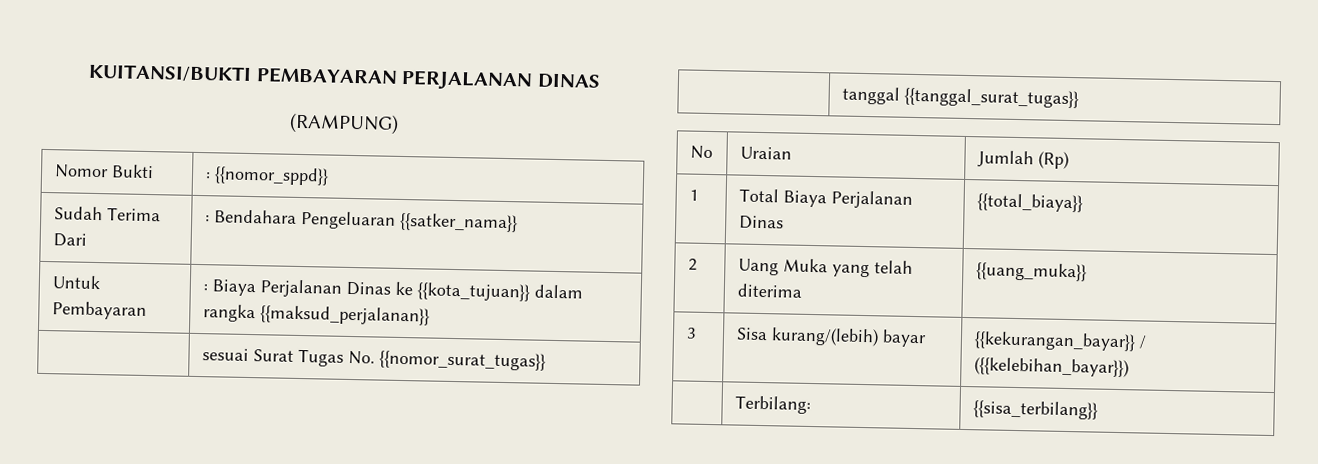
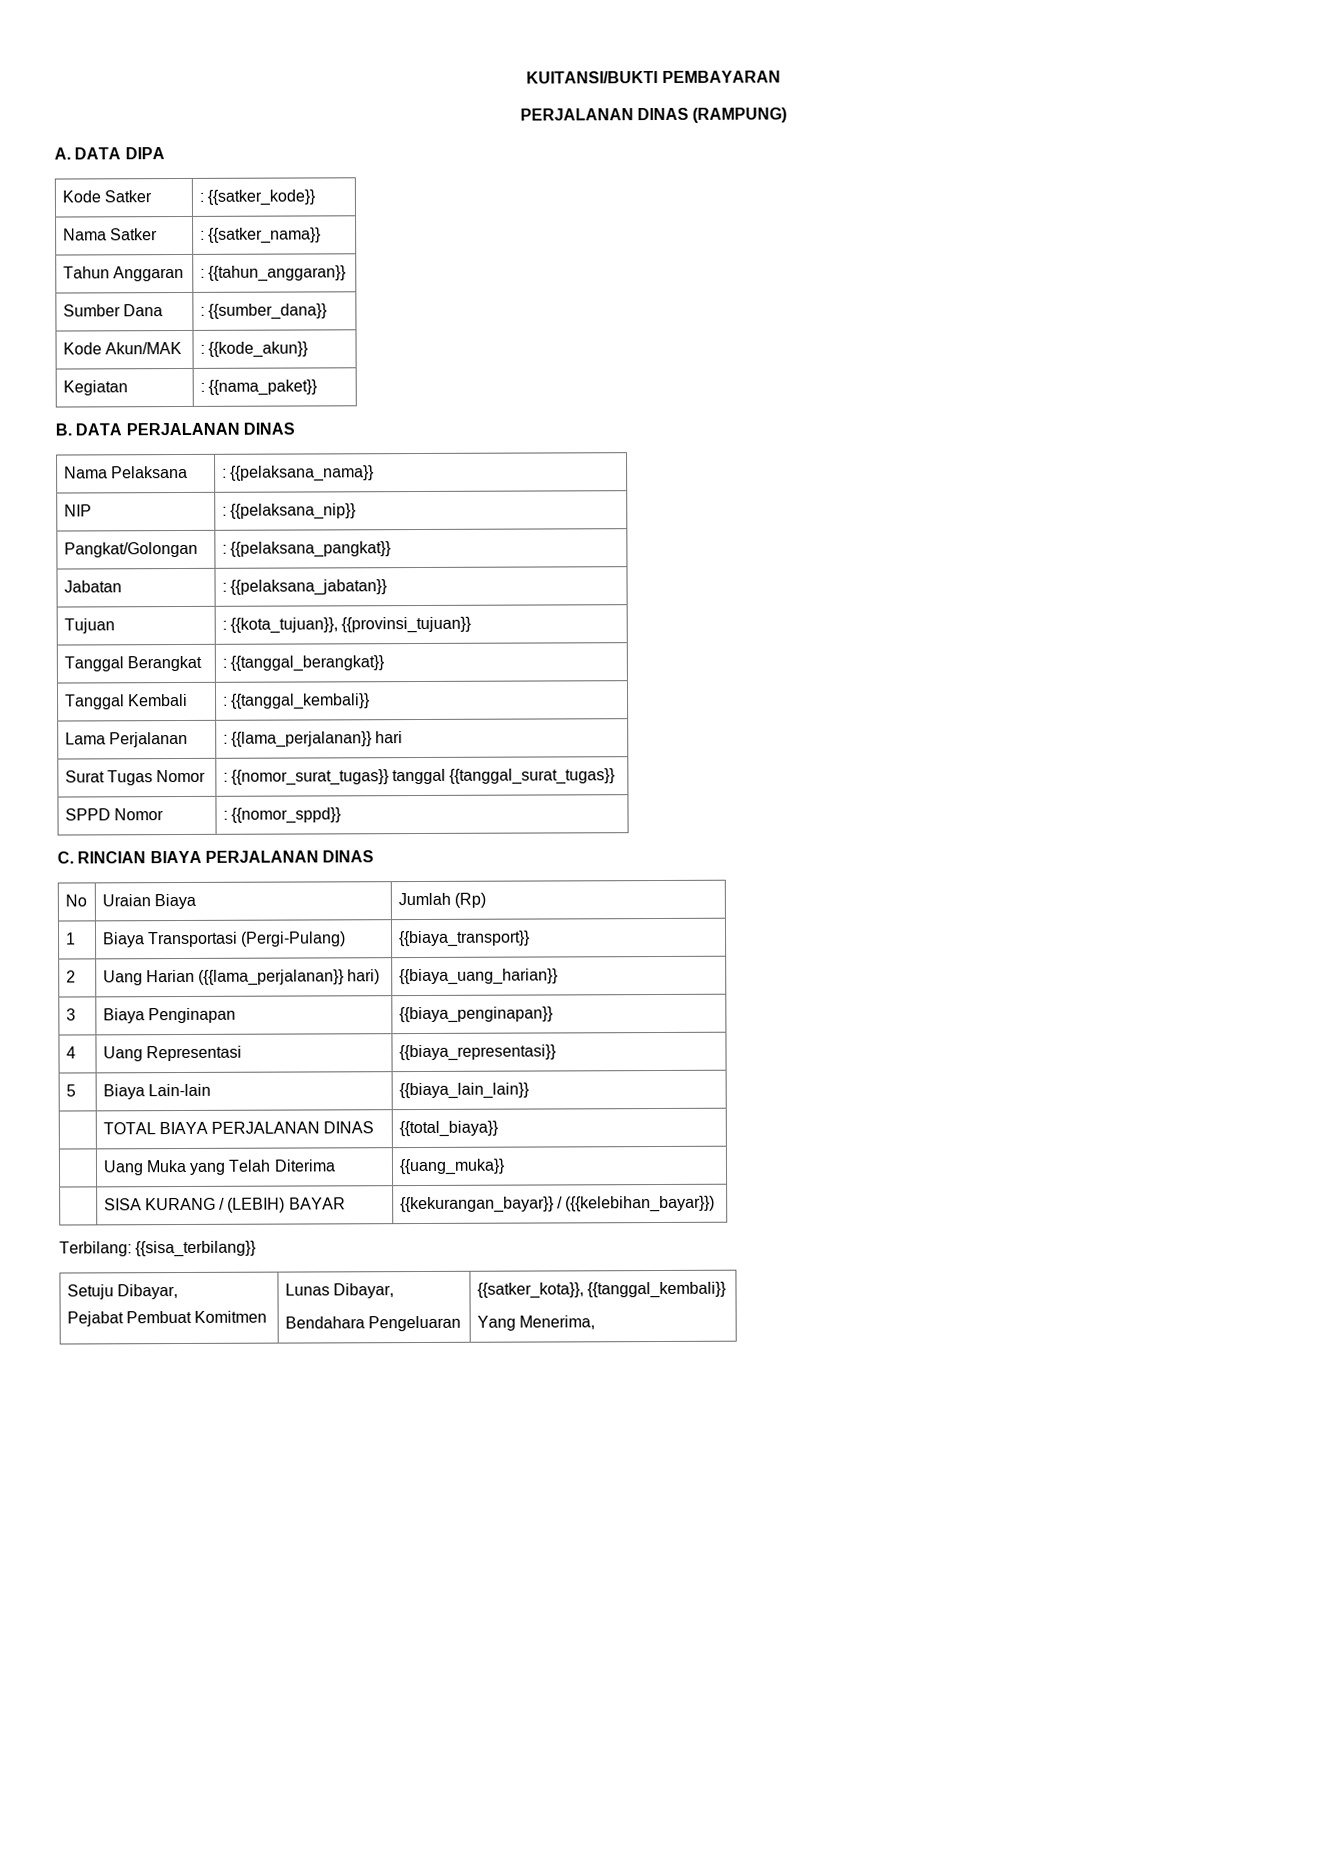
[401,69,601,91] [288,112,399,135] [53,164,154,179] [204,166,329,186] [53,206,161,222] [52,233,87,247] [204,209,518,233] [51,275,101,290] [51,301,147,320] [202,279,583,302] [202,304,430,326] [201,348,546,371] [841,86,1079,109] PERJALANAN DINAS // (RAMPUNG) // Nomor Bukti | : {{nomor_sppd}} // Sudah Terima Dari | : Bendahara Pengeluaran {{satker_nama}} // Untuk Pembayaran | : Biaya Perjalanan Dinas ke {{kota_tujuan}} dalam rangka {{maksud_perjalanan}} // | sesuai Surat Tugas No. {{nomor_surat_tugas}} // | tanggal {{tanggal_surat_tugas}} -> [519,107,788,123] [54,147,165,160] [61,190,152,203] [198,189,316,206] [62,228,158,241] [199,227,322,244] [62,265,184,282] [199,265,347,282] [62,304,163,317] [199,303,328,320] [62,341,182,355] [199,341,309,358] [62,380,128,396] [199,379,318,396] [55,422,295,436] [63,465,188,479] [221,465,375,482] [63,504,92,517] [221,503,357,520] [63,541,198,558] [221,541,392,558] [63,580,122,593] [221,579,388,596] [63,618,115,634] [221,616,473,634] [63,655,202,672] [221,655,385,672] [64,693,188,710] [222,693,371,710] [64,731,188,748] [222,731,404,748] [64,769,207,786] [222,768,617,786] [64,808,164,821] [222,807,342,824] [57,850,375,864] // PERJALANAN DINAS (RAMPUNG) // A. DATA DIPA // Kode Satker | : {{satker_kode}} // Nama Satker | : {{satker_nama}} // Tahun Anggaran | : {{tahun_anggaran}} // Sumber Dana | : {{sumber_dana}} // Kode Akun/MAK | : {{kode_akun}} // Kegiatan | : {{nama_paket}} // B. DATA PERJALANAN DINAS // Nama Pelaksana | : {{pelaksana_nama}} // NIP | : {{pelaksana_nip}} // Pangkat/Golongan | : {{pelaksana_pangkat}} // Jabatan | : {{pelaksana_jabatan}} // Tujuan | : {{kota_tujuan}}, {{provinsi_tujuan}} // Tanggal Berangkat | : {{tanggal_berangkat}} // Tanggal Kembali | : {{tanggal_kembali}} // Lama Perjalanan | : {{lama_perjalanan}} hari // Surat Tugas Nomor | : {{nomor_surat_tugas}} tanggal {{tanggal_surat_tugas}} // SPPD Nomor | : {{nomor_sppd}} // C. RINCIAN BIAYA PERJALANAN DINAS
(792, 153) none -> [153,893,196,910] Biaya
[738,188,913,209] [738,215,784,230] [976,193,1083,213] [687,258,697,271] Total Biaya Perjalanan Dinas | {{total_biaya}} // 2 -> [102,931,347,948] [398,930,531,948] [65,970,76,983] [102,969,381,986] [398,968,559,986] [65,1008,76,1021] [102,1007,236,1024] [398,1006,554,1024] [65,1046,76,1059] [102,1045,242,1062] [398,1044,557,1062] [65,1084,76,1097] [102,1083,211,1100] [398,1082,530,1100] [102,1121,375,1135] [398,1120,499,1138] Biaya Transportasi (Pergi-Pulang) | {{biaya_transport}} // 2 | Uang Harian ({{lama_perjalanan}} hari) | {{biaya_uang_harian}} // 3 | Biaya Penginapan | {{biaya_penginapan}} // 4 | Uang Representasi | {{biaya_representasi}} // 5 | Biaya Lain-lain | {{biaya_lain_lain}} // | TOTAL BIAYA PERJALANAN DINAS | {{total_biaya}} //
[873,260,913,274] [736,283,802,298] telah diterima -> [228,1159,336,1172] Telah Diterima
[685,327,696,339] [735,327,927,348] [973,331,1147,352] [973,357,1129,378] [734,395,811,414] [972,400,1098,420] 3 | Sisa kurang/(lebih) bayar | {{kekurangan_bayar}} / ({{kelebihan_bayar}}) // | Terbilang: | {{sisa_terbilang}} -> [103,1197,346,1213] [399,1195,716,1214] [59,1240,258,1258] [66,1284,178,1300] [66,1310,268,1327] [284,1283,394,1299] [284,1315,461,1332] [476,1281,727,1299] [476,1315,595,1331] | SISA KURANG / (LEBIH) BAYAR | {{kekurangan_bayar}} / ({{kelebihan_bayar}}) // Terbilang: {{sisa_terbilang}} // Setuju Dibayar, // Pejabat Pembuat Komitmen | Lunas Dibayar, // Bendahara Pengeluaran | {{satker_kota}}, {{tanggal_kembali}} // Yang Menerima,

